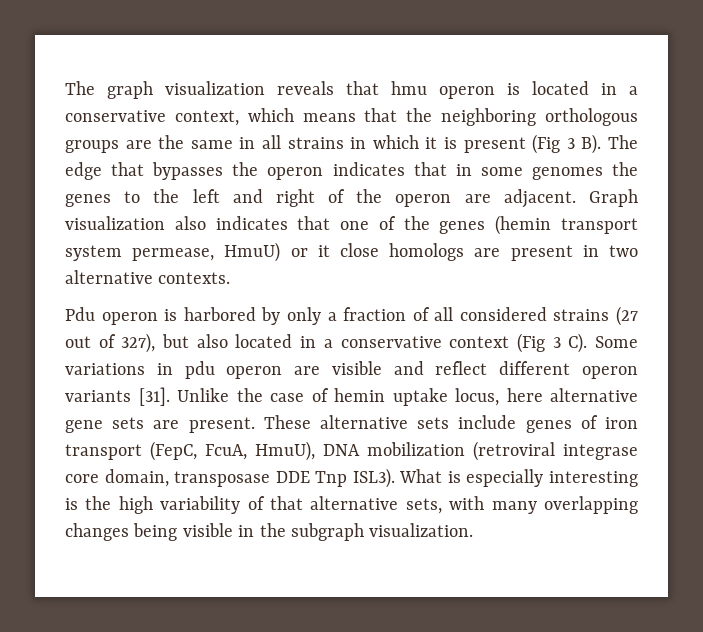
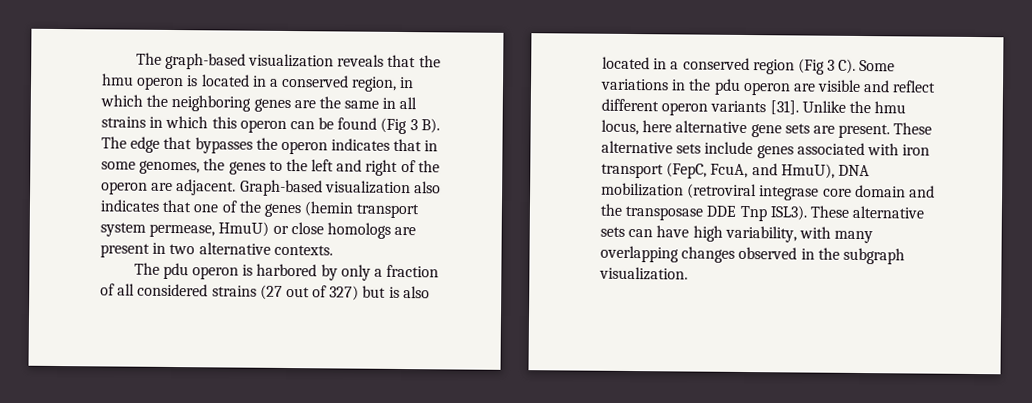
[65,81,153,99] The graph -> [135,52,246,70] The graph-based
(379, 88) none -> [418,55,441,68] the
[65,108,639,126] [65,140,119,153] conservative context, which means that the neighboring orthologous groups -> [281,74,415,92] [100,94,291,113] conserved region, in which the neighboring genes
[425,137,526,153] it is present -> [211,116,378,133] this operon can be found
[531,167,603,180] genomes -> [139,160,201,175] genomes,
[589,189,638,207] Graph -> [239,179,323,197] Graph-based
[317,245,330,257] it -> (289, 230) none
[65,307,95,321] Pdu -> [133,262,189,280] The pdu
[121,333,190,353] 327), but -> [329,285,400,301] 327) but is
[340,336,510,348] conservative context -> [682,57,795,75] conserved region
(173, 369) none -> [688,78,712,91] the
[270,388,448,406] case of hemin uptake -> [874,101,907,114] hmu
[580,415,598,429] of -> [796,142,899,156] associated with
(247, 452) none -> [751,163,778,176] and
[104,469,169,487] domain, -> [854,184,935,198] [600,203,622,216] domain and the
[399,469,638,487] [65,496,442,514] What is especially interesting is the high variability of that alternative sets, -> [809,205,925,219] [600,225,797,243] These alternative sets can have high variability,
[133,523,233,541] being visible -> [738,246,798,260] observed

